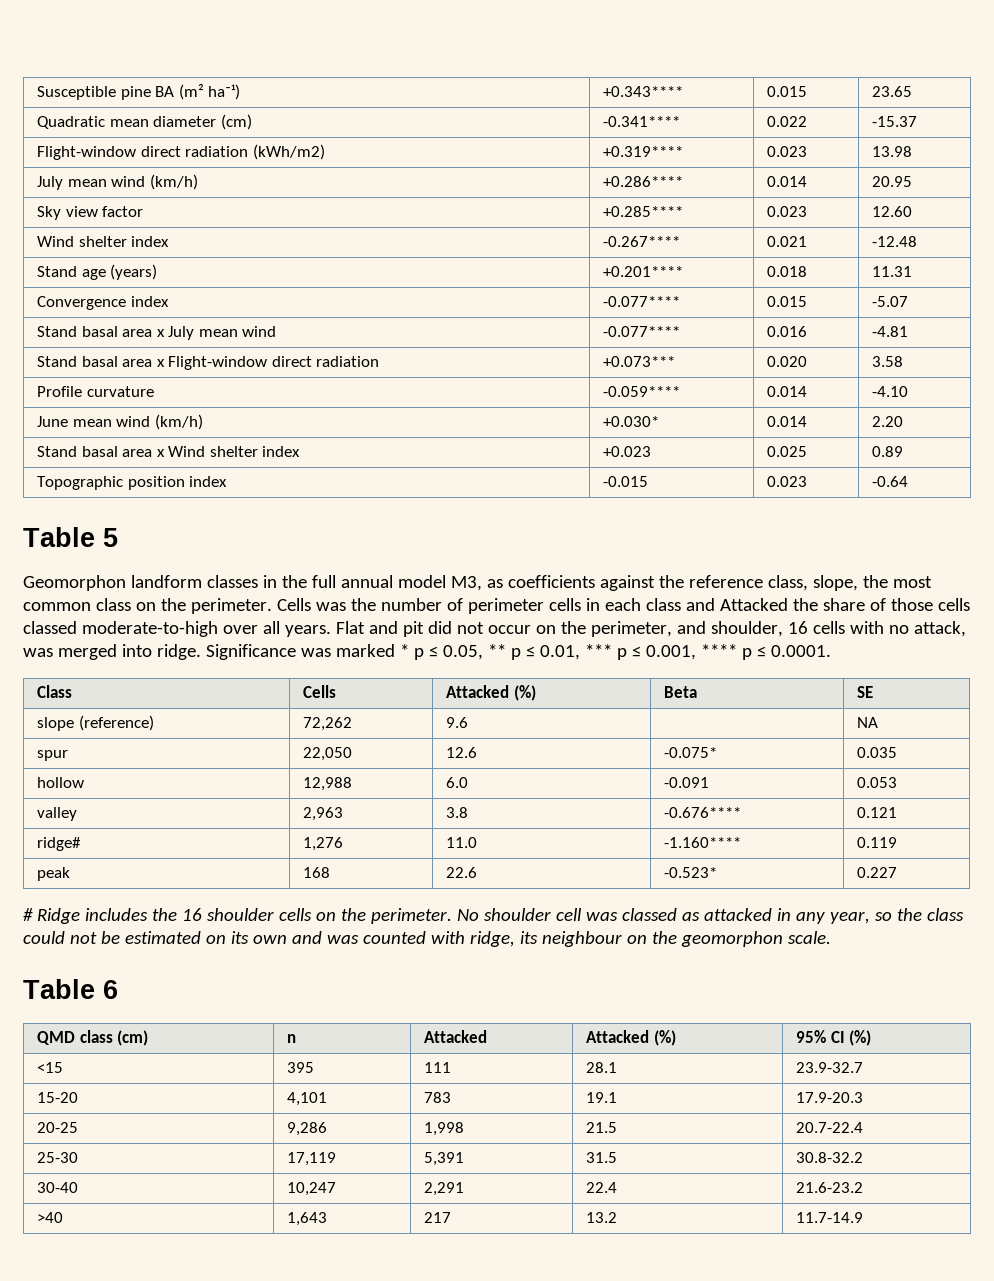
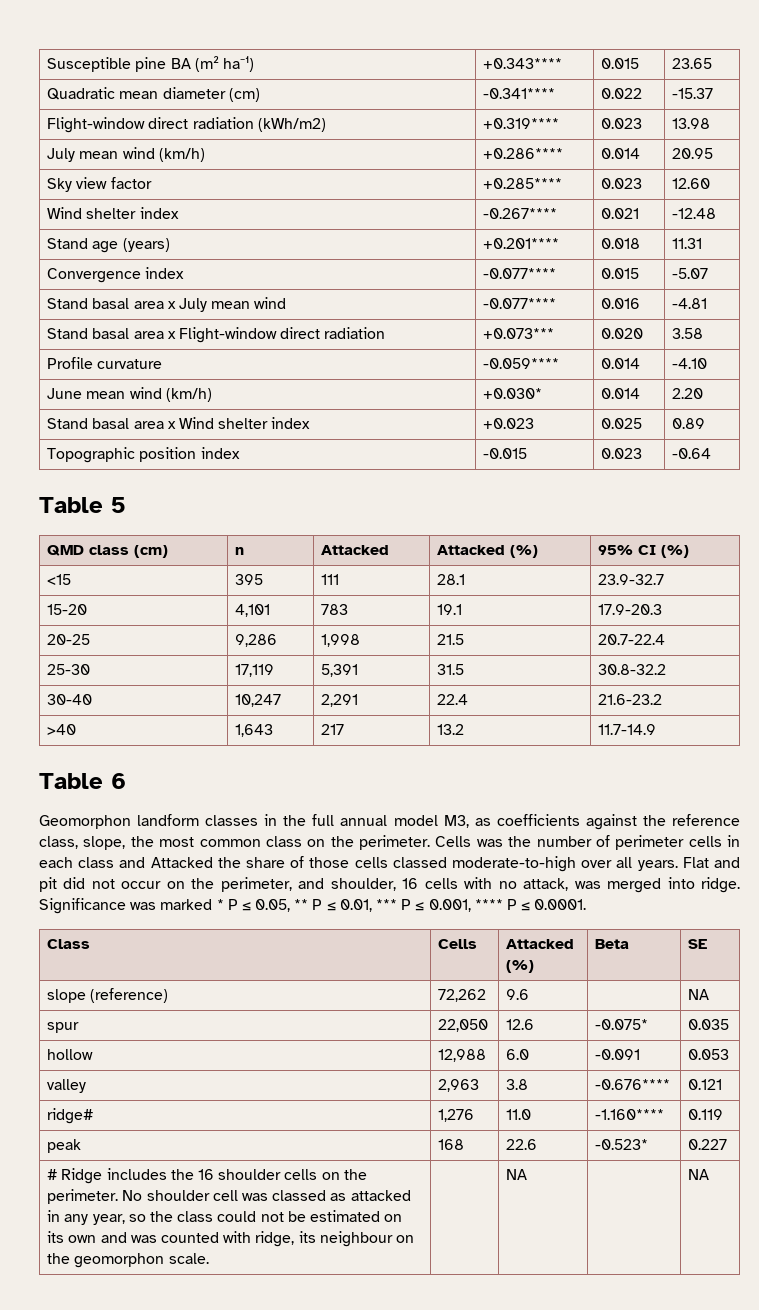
[23,575,932,591] [23,598,970,614] [23,621,966,637] [23,644,831,660] [37,685,73,698] [303,685,337,698] [446,685,536,701] [664,686,698,698] [857,686,874,698] [37,715,154,731] [303,717,353,731] [446,717,469,728] [857,717,879,728] [37,750,69,761] [303,747,353,761] [446,747,478,758] [664,747,718,758] [857,747,898,758] [37,777,85,788] [303,777,353,791] [446,777,469,788] [664,777,710,788] [857,777,898,788] [37,807,78,821] [303,807,344,821] [446,807,469,818] [664,807,742,818] [857,807,898,818] [37,837,82,851] [303,837,344,851] [446,837,478,848] [664,837,742,848] [857,837,898,848] [37,867,71,881] [303,867,331,878] [446,867,478,878] [664,867,718,878] [857,867,898,878] [23,908,964,924] [23,931,831,947] [23,979,118,999] // Geomorphon landform classes in the full annual model M3, as coefficients against the reference class, slope, the most common class on the perimeter. Cells was the number of perimeter cells in each class and Attacked the share of those cells classed moderate-to-high over all years. Flat and pit did not occur on the perimeter, and shoulder, 16 cells with no attack, was merged into ridge. Significance was marked * p ≤ 0.05, ** p ≤ 0.01, *** p ≤ 0.001, **** p ≤ 0.0001. // Class | Cells | Attacked (%) | Beta | SE // slope (reference) | 72,262 | 9.6 | | NA // spur | 22,050 | 12.6 | -0.075* | 0.035 // hollow | 12,988 | 6.0 | -0.091 | 0.053 // valley | 2,963 | 3.8 | -0.676**** | 0.121 // ridge# | 1,276 | 11.0 | -1.160**** | 0.119 // peak | 168 | 22.6 | -0.523* | 0.227 // # Ridge includes the 16 shoulder cells on the perimeter. No shoulder cell was classed as attacked in any year, so the class could not be estimated on its own and was counted with ridge, its neighbour on the geomorphon scale. // Table 6 -> (126, 505) none
(864, 1217) none -> [39,773,126,789] [39,814,741,830] [39,835,740,850] [39,856,741,872] [39,877,741,893] [39,898,587,914] [47,939,91,949] [438,939,478,949] [506,939,575,949] [506,960,535,973] [595,939,630,949] [688,939,708,949] [47,988,169,1003] [438,989,487,1002] [506,989,530,1000] [688,989,710,1000] [47,1022,80,1033] [438,1019,489,1032] [506,1019,535,1030] [595,1019,649,1030] [688,1019,730,1030] [47,1049,94,1060] [438,1049,487,1062] [506,1049,530,1060] [595,1049,641,1060] [688,1049,730,1060] [47,1079,87,1093] [438,1079,480,1092] [506,1079,529,1090] [595,1079,671,1090] [688,1079,723,1090] [47,1108,94,1124] [438,1109,475,1122] [506,1109,532,1120] [595,1109,665,1120] [688,1109,724,1120] [47,1139,82,1153] [438,1139,465,1150] [506,1139,538,1150] [595,1139,649,1150] [688,1139,728,1150] [47,1168,367,1184] [47,1189,411,1204] [47,1210,403,1225] [47,1231,414,1247] [47,1253,209,1268] [506,1169,528,1180] [688,1169,710,1180] // Table 6 // Geomorphon landform classes in the full annual model M3, as coefficients against the reference class, slope, the most common class on the perimeter. Cells was the number of perimeter cells in each class and Attacked the share of those cells classed moderate-to-high over all years. Flat and pit did not occur on the perimeter, and shoulder, 16 cells with no attack, was merged into ridge. Significance was marked * P ≤ 0.05, ** P ≤ 0.01, *** P ≤ 0.001, **** P ≤ 0.0001. // Class | Cells | Attacked (%) | Beta | SE // slope (reference) | 72,262 | 9.6 | | NA // spur | 22,050 | 12.6 | -0.075* | 0.035 // hollow | 12,988 | 6.0 | -0.091 | 0.053 // valley | 2,963 | 3.8 | -0.676**** | 0.121 // ridge# | 1,276 | 11.0 | -1.160**** | 0.119 // peak | 168 | 22.6 | -0.523* | 0.227 // # Ridge includes the 16 shoulder cells on the perimeter. No shoulder cell was classed as attacked in any year, so the class could not be estimated on its own and was counted with ridge, its neighbour on the geomorphon scale. | | NA | | NA

